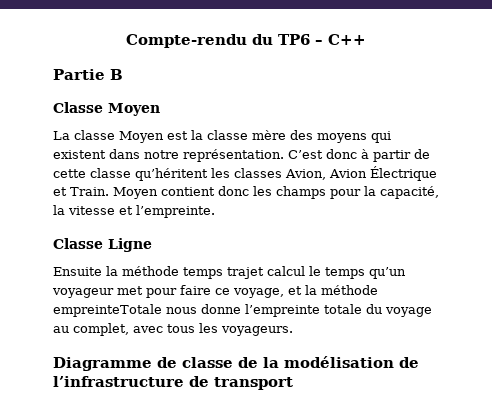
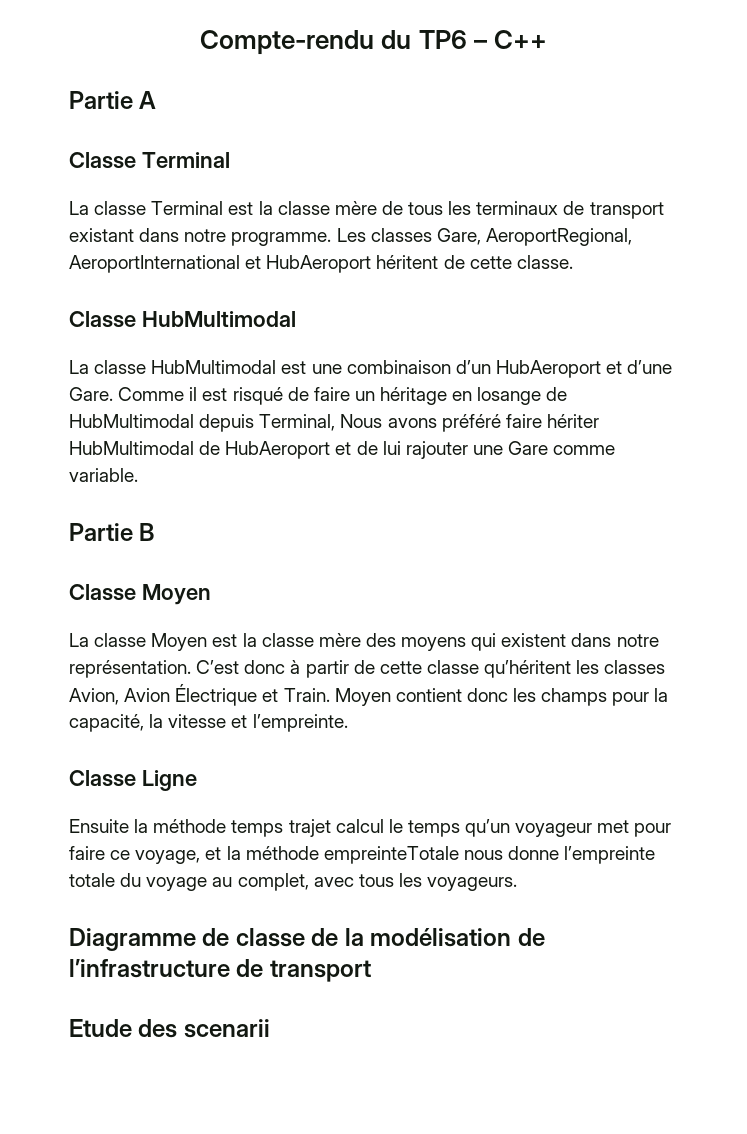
(366, 39) none -> [69,91,157,109] [69,152,230,169] [69,201,664,219] [69,228,632,246] [69,255,573,273] [69,311,296,328] [69,360,673,378] [69,387,568,405] [69,414,599,432] [69,441,616,459] [69,468,138,482] // Partie A // Classe Terminal // La classe Terminal est la classe mère de tous les terminaux de transport existant dans notre programme. Les classes Gare, AeroportRegional, AeroportInternational et HubAeroport héritent de cette classe. // Classe HubMultimodal // La classe HubMultimodal est une combinaison d’un HubAeroport et d’une Gare. Comme il est risqué de faire un héritage en losange de HubMultimodal depuis Terminal, Nous avons préféré faire hériter HubMultimodal de HubAeroport et de lui rajouter une Gare comme variable.
(293, 383) none -> [69,1019,270,1038] // Etude des scenarii

